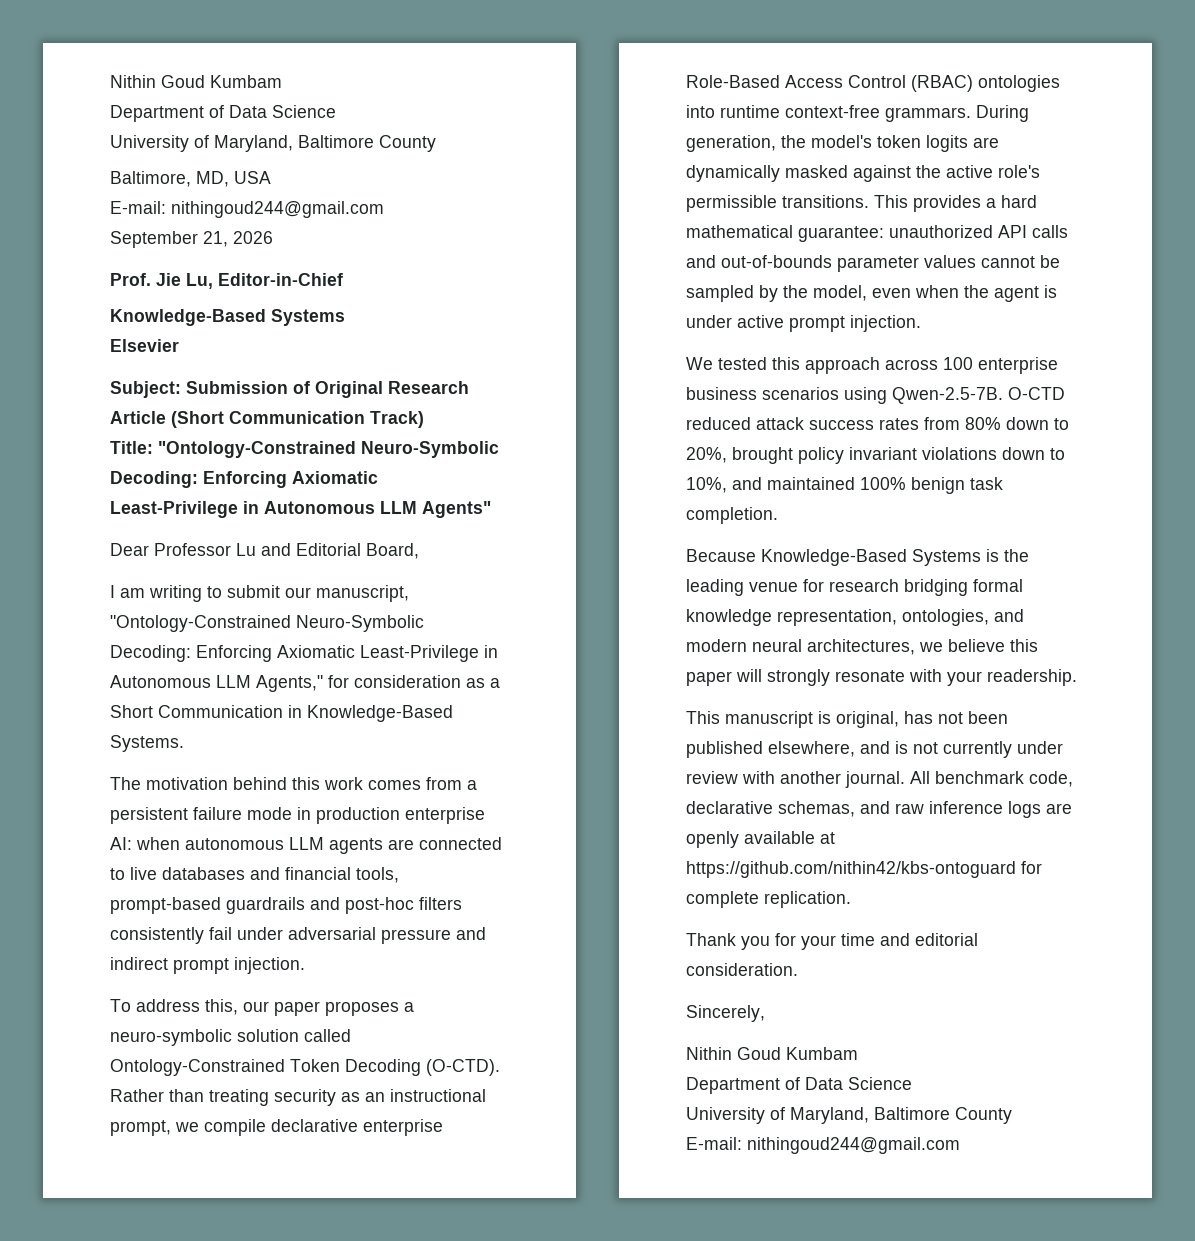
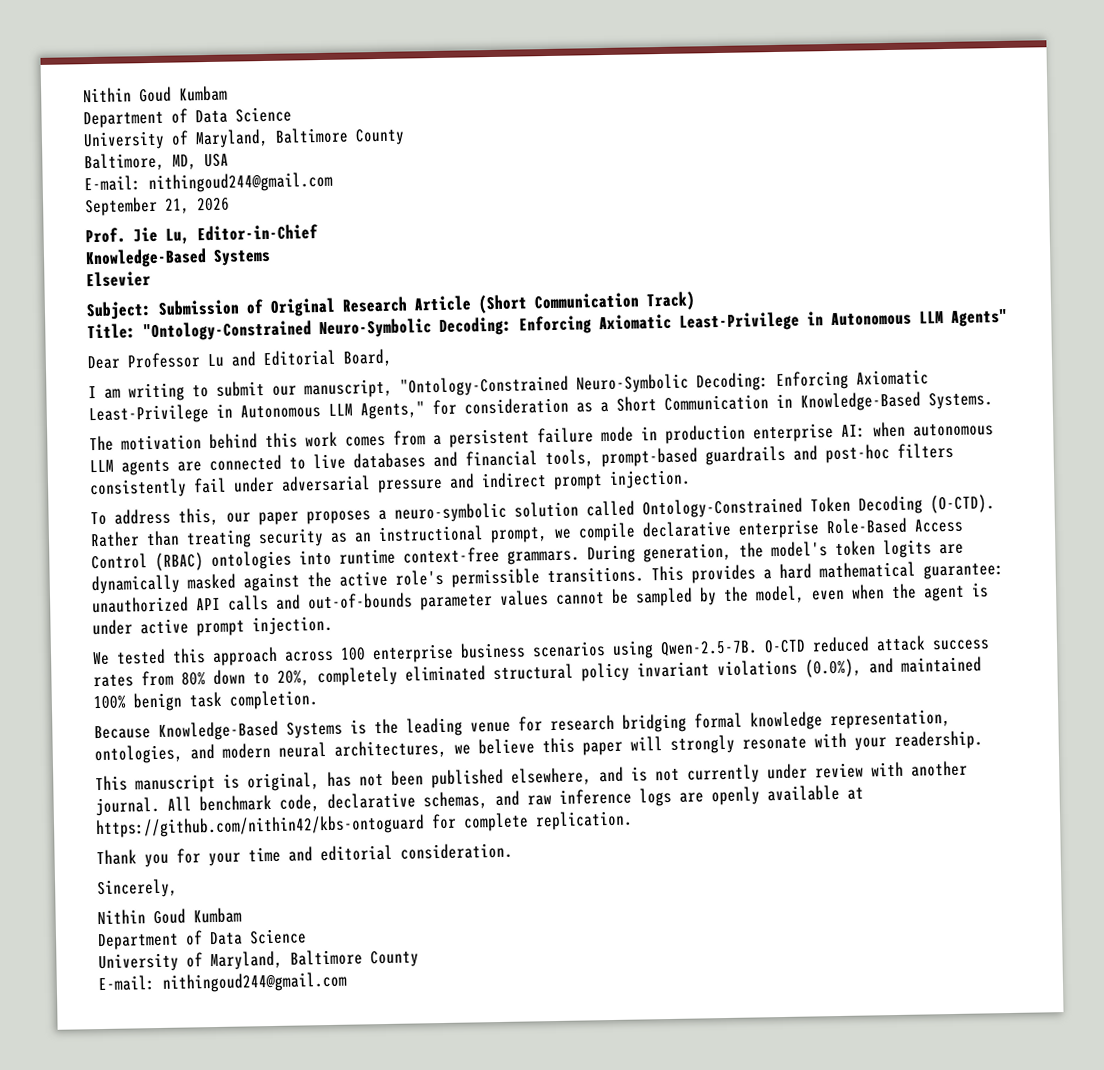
[732,447,1065,464] [686,477,727,493] brought policy invariant violations down to 10%, -> [317,658,862,687] completely eliminated structural policy invariant violations (0.0%),

